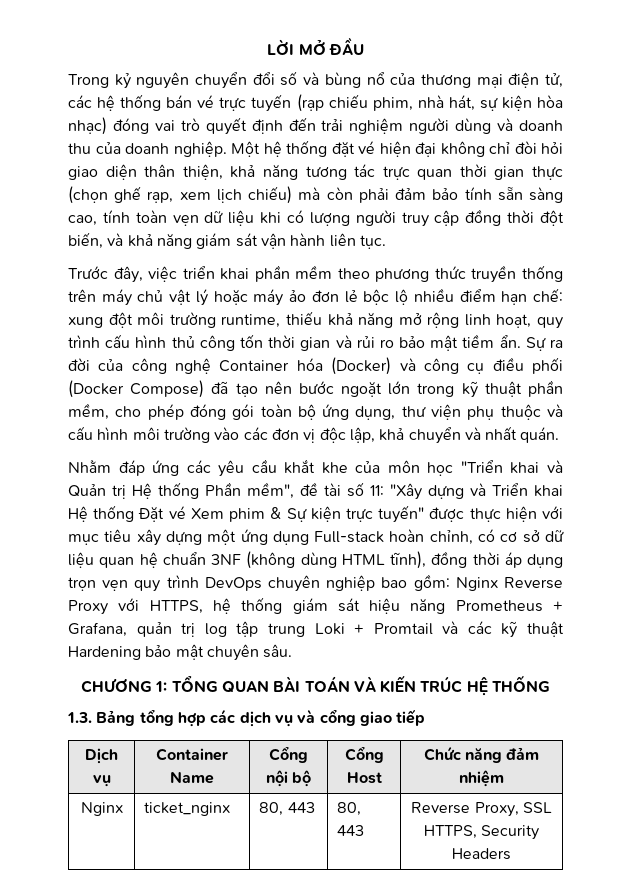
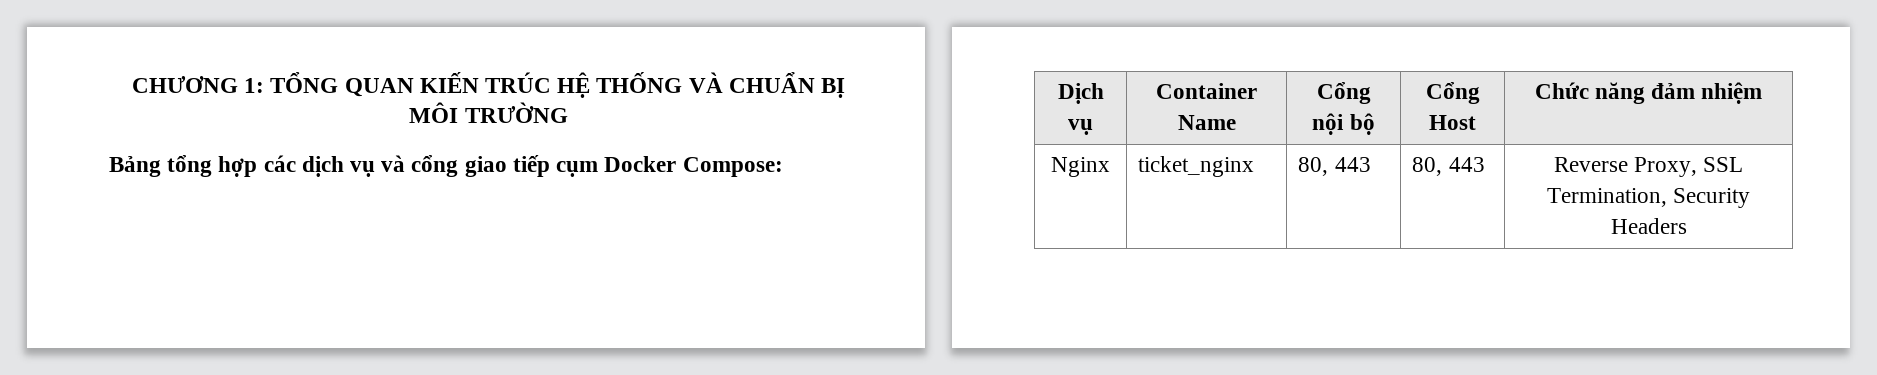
[267,37,364,55] [68,71,563,89] [68,94,563,112] [68,117,563,135] [68,140,563,157] [68,164,563,180] [68,186,563,204] [68,209,564,227] [68,232,386,249] [68,265,564,283] [68,288,563,306] [68,311,563,329] [68,334,563,351] [68,357,563,375] [68,380,563,398] [68,403,564,420] [68,426,560,444] [68,459,563,477] [68,482,563,500] [68,505,563,523] [68,529,565,546] [68,551,563,569] [68,574,563,592] [68,597,563,615] [68,621,564,638] [68,644,293,661] LỜI MỞ ĐẦU // Trong kỷ nguyên chuyển đổi số và bùng nổ của thương mại điện tử, các hệ thống bán vé trực tuyến (rạp chiếu phim, nhà hát, sự kiện hòa nhạc) đóng vai trò quyết định đến trải nghiệm người dùng và doanh thu của doanh nghiệp. Một hệ thống đặt vé hiện đại không chỉ đòi hỏi giao diện thân thiện, khả năng tương tác trực quan thời gian thực (chọn ghế rạp, xem lịch chiếu) mà còn phải đảm bảo tính sẵn sàng cao, tính toàn vẹn dữ liệu khi có lượng người truy cập đồng thời đột biến, và khả năng giám sát vận hành liên tục. // Trước đây, việc triển khai phần mềm theo phương thức truyền thống trên máy chủ vật lý hoặc máy ảo đơn lẻ bộc lộ nhiều điểm hạn chế: xung đột môi trường runtime, thiếu khả năng mở rộng linh hoạt, quy trình cấu hình thủ công tốn thời gian và rủi ro bảo mật tiềm ẩn. Sự ra đời của công nghệ Container hóa (Docker) và công cụ điều phối (Docker Compose) đã tạo nên bước ngoặt lớn trong kỹ thuật phần mềm, cho phép đóng gói toàn bộ ứng dụng, thư viện phụ thuộc và cấu hình môi trường vào các đơn vị độc lập, khả chuyển và nhất quán. // Nhằm đáp ứng các yêu cầu khắt khe của môn học "Triển khai và Quản trị Hệ thống Phần mềm", đề tài số 11: "Xây dựng và Triển khai Hệ thống Đặt vé Xem phim & Sự kiện trực tuyến" được thực hiện với mục tiêu xây dựng một ứng dụng Full-stack hoàn chỉnh, có cơ sở dữ liệu quan hệ chuẩn 3NF (không dùng HTML tĩnh), đồng thời áp dụng trọn vẹn quy trình DevOps chuyên nghiệp bao gồm: Nginx Reverse Proxy với HTTPS, hệ thống giám sát hiệu năng Prometheus + Grafana, quản trị log tập trung Loki + Promtail và các kỹ thuật Hardening bảo mật chuyên sâu. // -> (131, 84) none
[273,676,376,692] BÀI TOÁN VÀ -> (414, 87) none
[67,712,92,723] // 1.3. -> [688,72,846,98] [409,102,568,123] VÀ CHUẨN BỊ MÔI TRƯỜNG //
(426, 717) none -> [556,156,783,177] cụm Docker Compose:
[423,825,477,839] HTTPS, -> [1546,188,1667,207] Termination,

